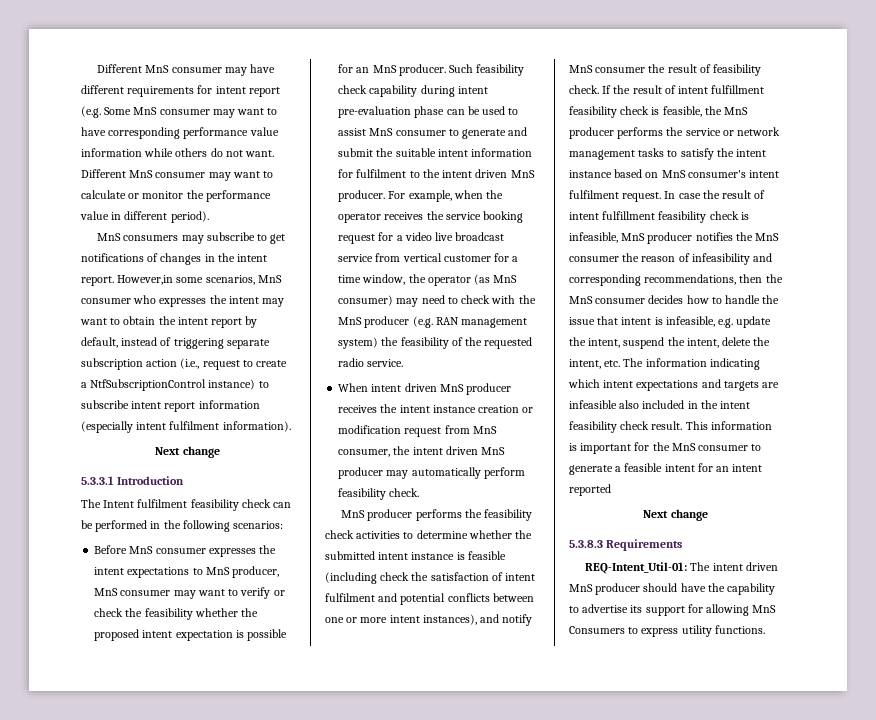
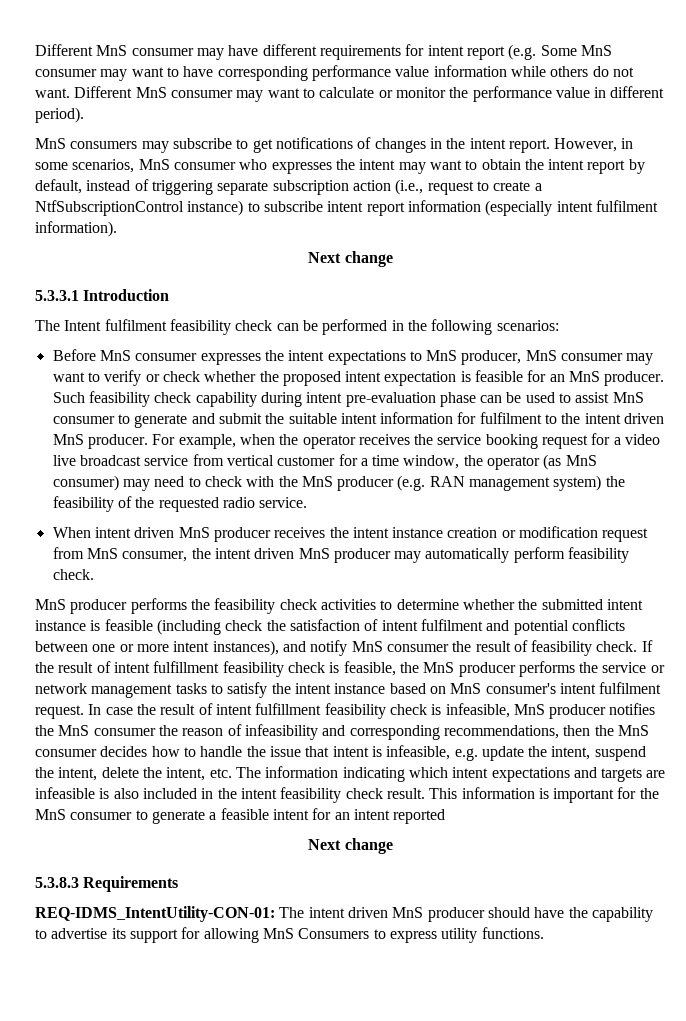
[117,275,174,285] However,in -> [554,138,634,152] However, in
[125,608,193,620] the feasibility -> (200, 376) none
[247,629,288,641] possible -> [475,370,524,382] feasible
(617, 404) none -> [99,788,110,799] is
[585,562,688,574] REQ-Intent_Util-01: -> [35,906,275,922] REQ-IDMS_IntentUtility-CON-01:

